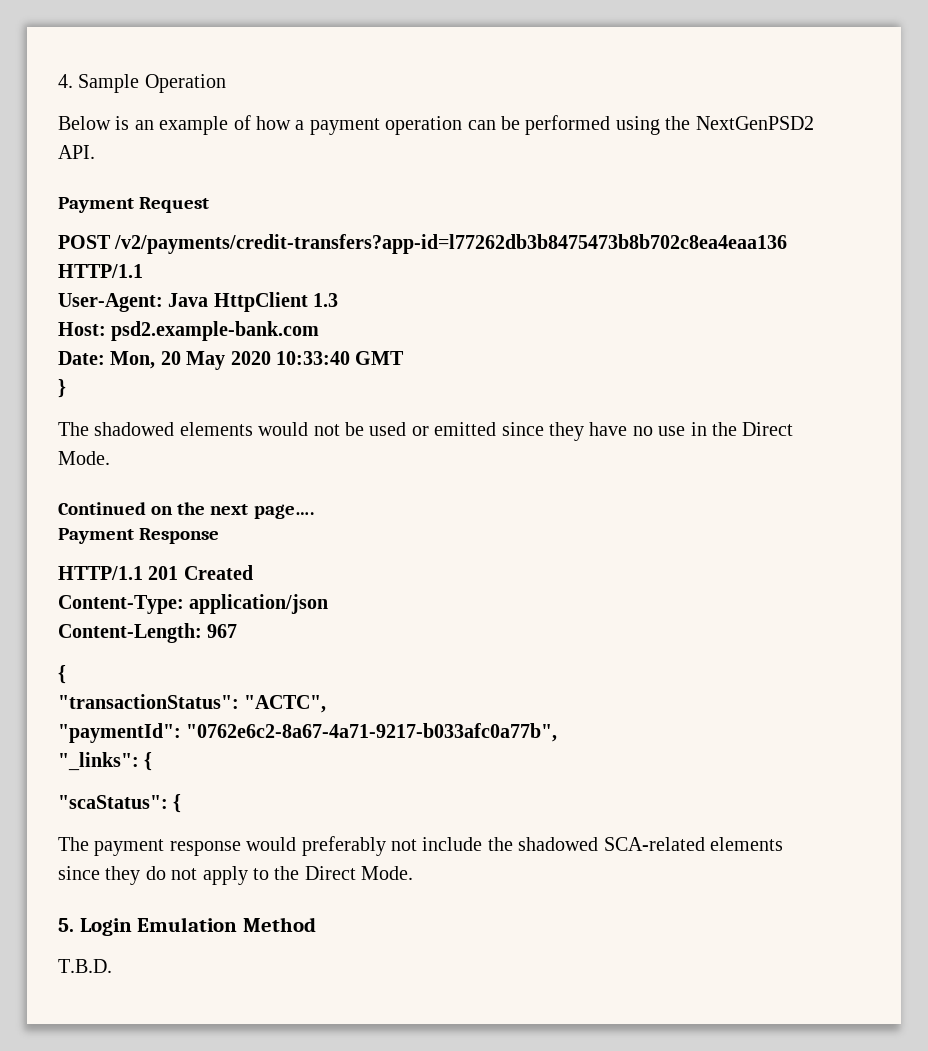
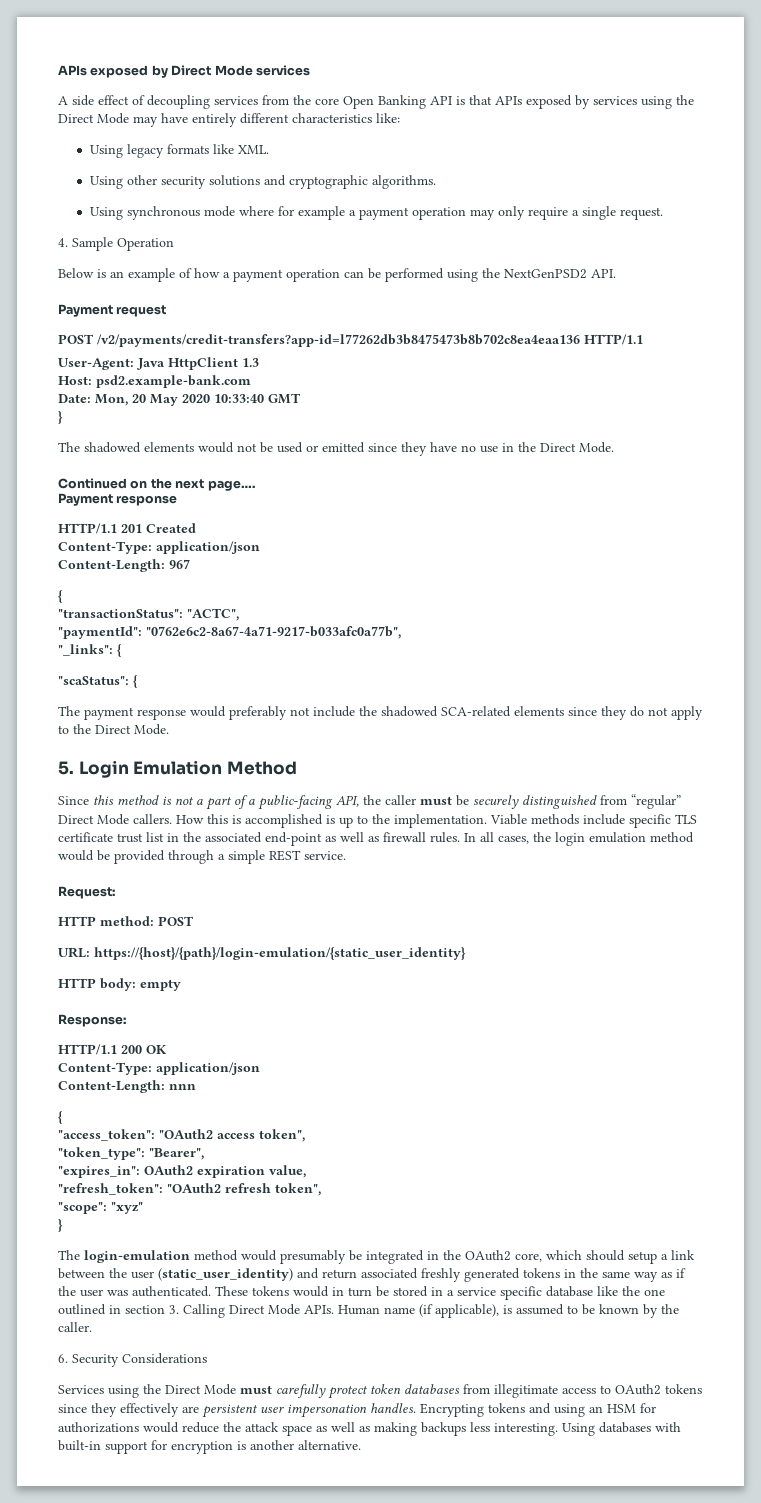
(58, 81) none -> [58,65,310,78] [58,95,694,109] [58,113,400,127] [90,144,270,158] [90,175,437,189] [90,206,664,220] APIs exposed by Direct Mode services // A side effect of decoupling services from the core Open Banking API is that APIs exposed by services using the Direct Mode may have entirely different characteristics like: // Using legacy formats like XML. // Using other security solutions and cryptographic algorithms. // Using synchronous mode where for example a payment operation may only require a single request. //
[139,197,210,213] Request -> [116,305,167,317] request
[139,528,220,544] Response -> [116,495,178,506] response
[58,959,112,973] T.B.D. -> [58,794,681,810] [58,814,697,828] [58,832,694,846] [58,850,346,864] [58,886,115,899] [58,916,194,926] [58,947,466,960] [58,978,181,991] [58,1014,126,1027] [58,1044,167,1055] [58,1062,260,1075] [58,1080,196,1093] [58,1111,63,1124] [58,1129,305,1142] [58,1147,204,1160] [58,1165,306,1178] [58,1183,321,1196] [58,1202,143,1214] [58,1219,63,1232] [58,1250,695,1264] [58,1268,686,1282] [58,1286,665,1300] [58,1304,679,1318] [58,1322,92,1332] [58,1353,207,1367] [58,1384,702,1399] [58,1403,656,1418] [58,1422,681,1436] [58,1440,361,1454] Since this method is not a part of a public-facing API, the caller must be securely distinguished from “regular” Direct Mode callers. How this is accomplished is up to the implementation. Viable methods include specific TLS certificate trust list in the associated end-point as well as firewall rules. In all cases, the login emulation method would be provided through a simple REST service. // Request: // HTTP method: POST // URL: https://{host}/{path}/login-emulation/{static_user_identity} // HTTP body: empty // Response: // HTTP/1.1 200 OK // Content-Type: application/json // Content-Length: nnn // { // "access_token": "OAuth2 access token", // "token_type": "Bearer", // "expires_in": OAuth2 expiration value, // "refresh_token": "OAuth2 refresh token", // "scope": "xyz" // } // The login-emulation method would presumably be integrated in the OAuth2 core, which should setup a link between the user (static_user_identity) and return associated freshly generated tokens in the same way as if the user was authenticated. These tokens would in turn be stored in a service specific database like the one outlined in section 3. Calling Direct Mode APIs. Human name (if applicable), is assumed to be known by the caller. // 6. Security Considerations // Services using the Direct Mode must carefully protect token databases from illegitimate access to OAuth2 tokens since they effectively are persistent user impersonation handles. Encrypting tokens and using an HSM for authorizations would reduce the attack space as well as making backups less interesting. Using databases with built-in support for encryption is another alternative.

